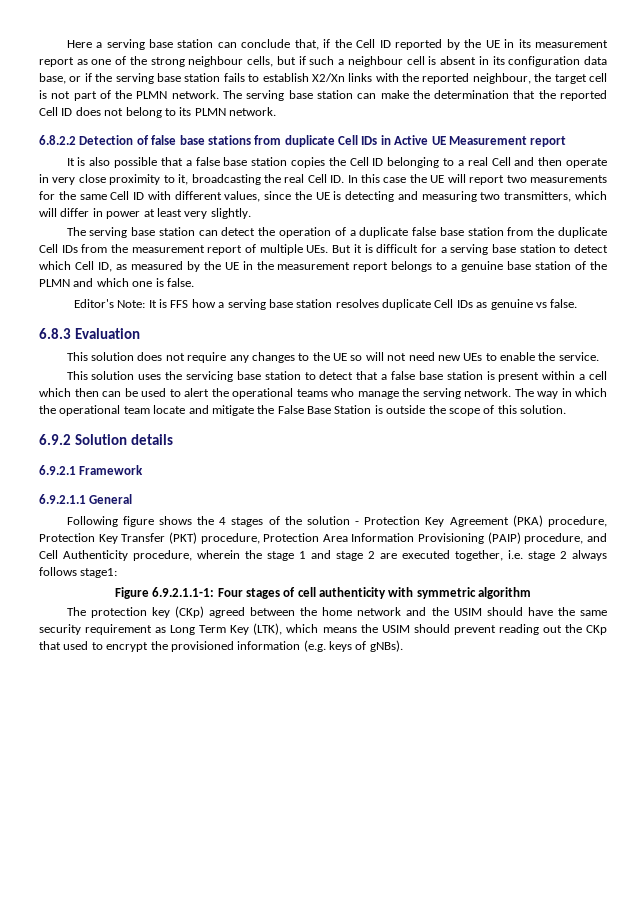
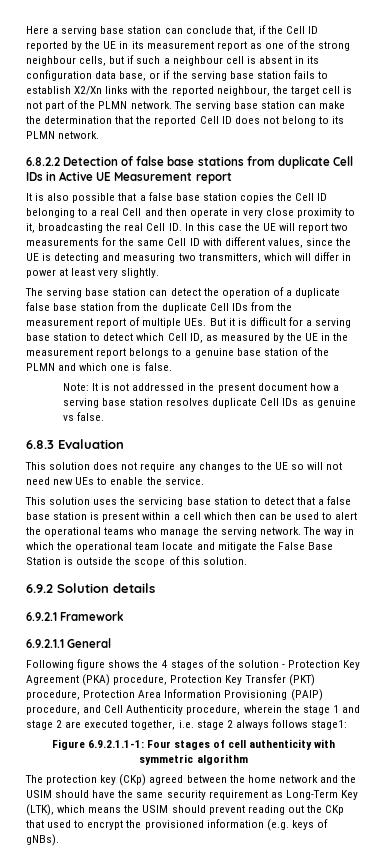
[73,299,114,308] Editor's -> (172, 366) none
[170,300,189,308] FFS -> [113,383,307,393] not addressed in the present document
[170,625,227,635] Long Term -> [285,790,338,800] Long-Term

